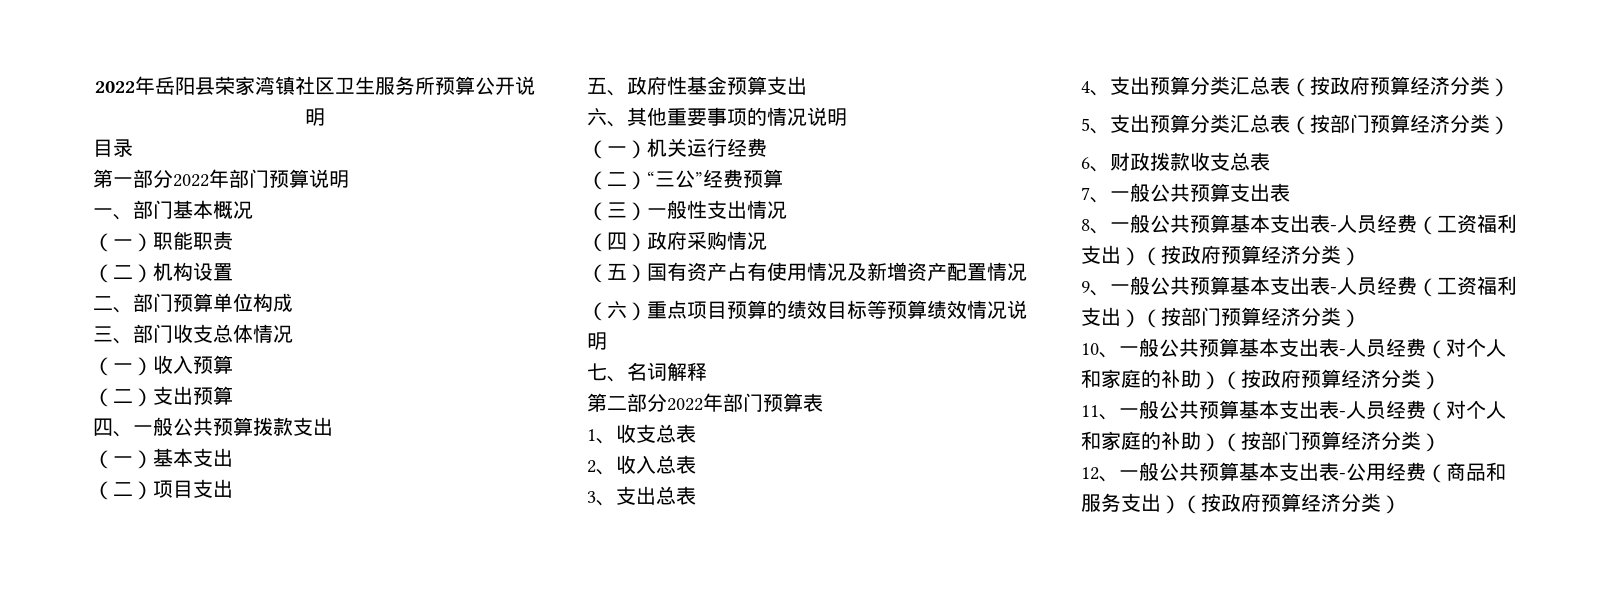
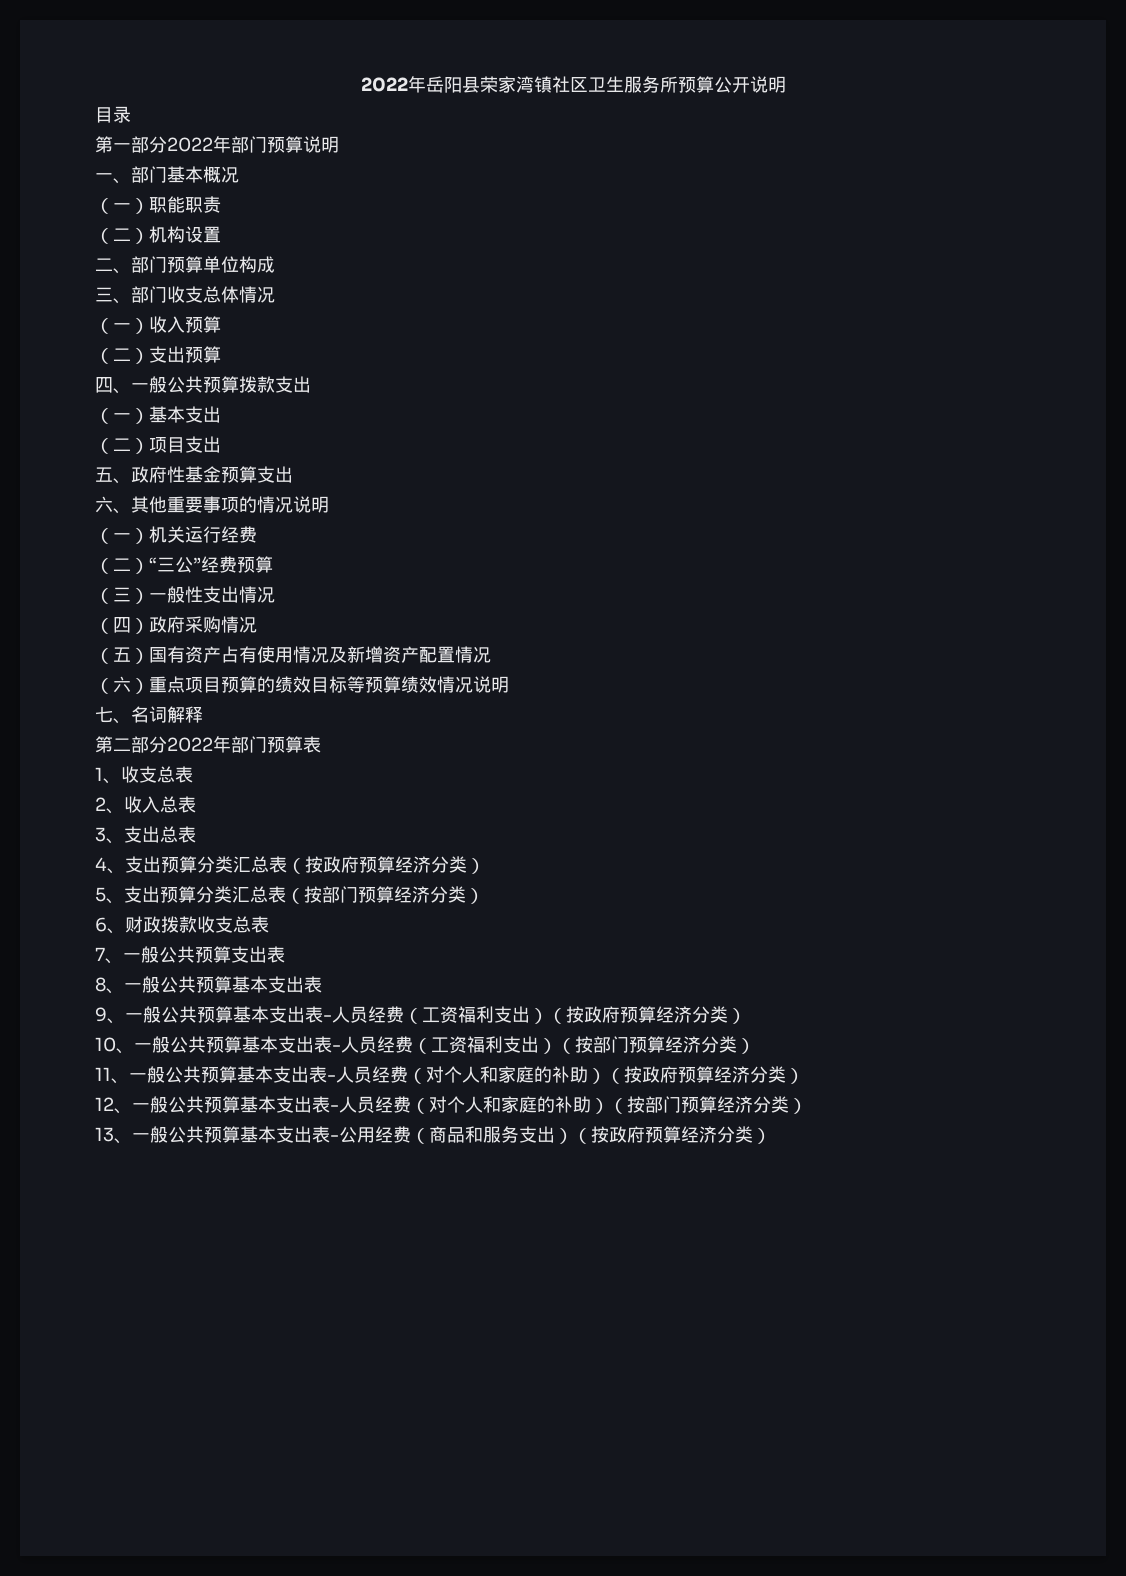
(1330, 223) none -> [95,1006,323,1024] // 9、一般公共预算基本支出表
[1081,281,1090,293] 9 -> [95,1037,116,1052] 10
[1081,343,1099,355] 10 -> [95,1067,111,1081] 11
[1081,405,1099,417] 11 -> [95,1097,114,1111] 12
[1081,467,1099,480] 12 -> [95,1127,114,1142] 13

